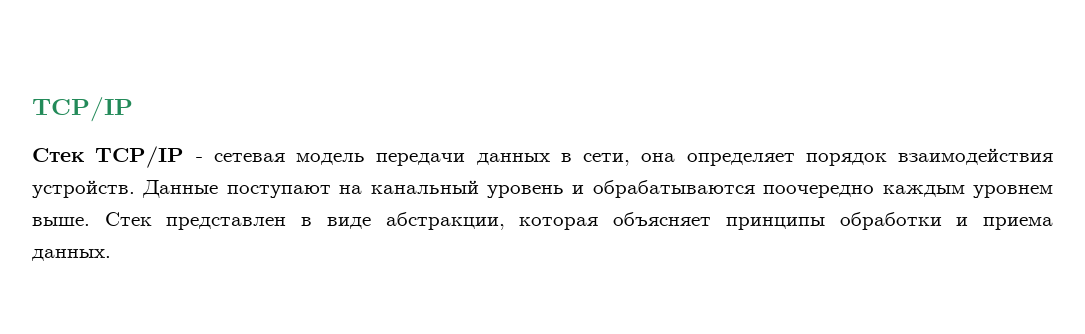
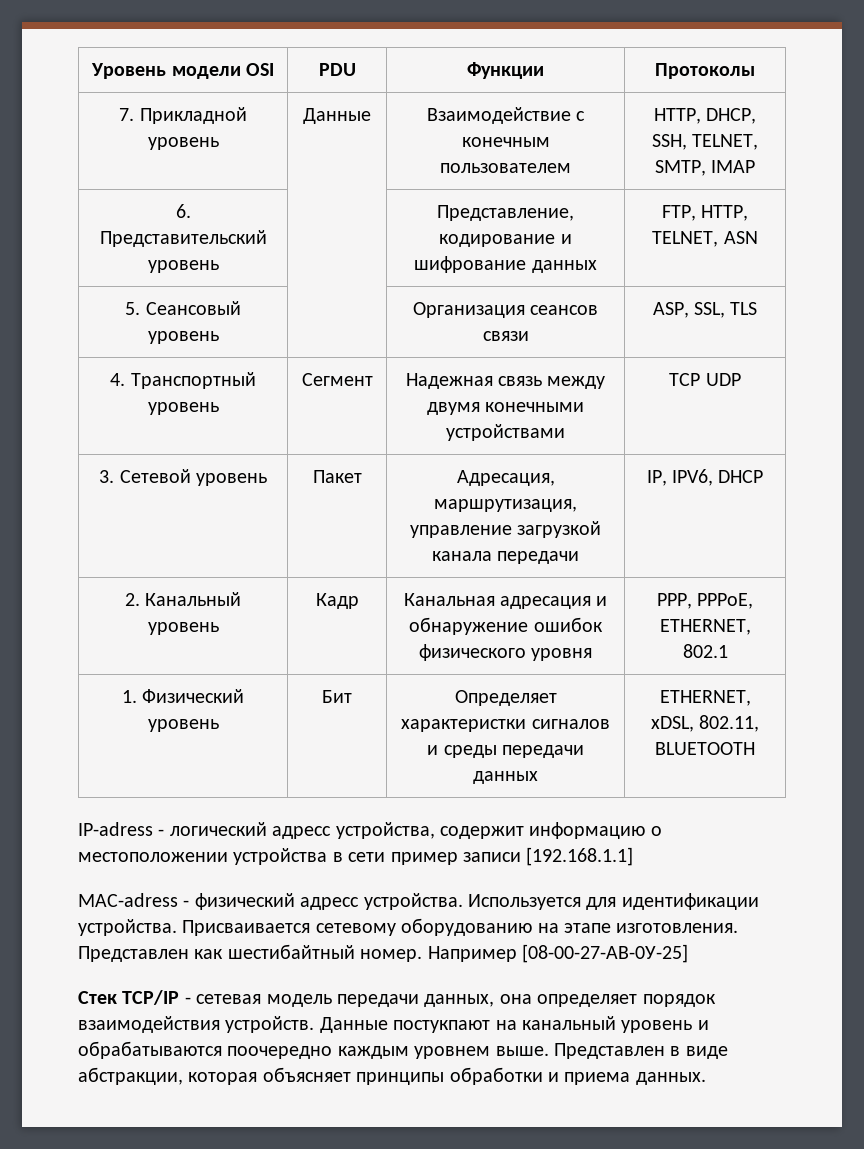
[32,97,133,122] TCP/IP -> [91,63,274,79] [318,63,356,76] [467,62,544,79] [655,63,755,79] [119,107,247,124] [147,137,219,150] [303,108,371,124] [426,107,586,124] [461,137,550,147] [440,163,571,173] [653,108,757,124] [651,134,759,150] [654,160,756,176] [175,204,191,218] [99,230,267,247] [147,260,219,273] [437,205,574,221] [439,234,572,247] [414,256,597,273] [661,205,749,221] [652,231,758,247] [125,301,241,315] [147,331,219,344] [412,302,599,318] [482,331,529,341] [652,302,758,318] [110,372,256,389] [147,402,219,415] [301,373,373,386] [405,373,606,389] [426,402,585,415] [446,424,565,441] [669,373,741,386] [99,469,267,486] [312,470,362,483] [456,470,555,486] [434,499,577,512] [409,521,602,538] [431,551,580,564] [646,469,764,486] [124,592,242,606] [147,622,219,635] [315,593,359,609] [403,593,608,609] [409,617,603,635] [418,644,593,661] [656,593,754,609] [659,619,751,635] [682,644,728,658] [121,689,245,703] [147,719,219,732] [322,690,352,703] [454,690,557,706] [401,719,610,732] [427,745,584,758] [473,771,538,784] [659,690,751,706] [650,715,760,732] [655,742,755,755] [78,822,662,839] [78,847,634,866] [78,893,759,910] [78,918,739,936] [78,944,688,963] Уровень модели OSI | PDU | Функции | Протоколы // 7. Прикладной уровень | Данные | Взаимодействие с конечным пользователем | HTTP, DHCP, SSH, TELNET, SMTP, IMAP // 6. Представительский уровень | | Представление, кодирование и шифрование данных | FTP, HTTP, TELNET, ASN // 5. Сеансовый уровень | | Организация сеансов связи | ASP, SSL, TLS // 4. Транспортный уровень | Сегмент | Надежная связь между двумя конечными устройствами | TCP UDP // 3. Сетевой уровень | Пакет | Адресация, маршрутизация, управление загрузкой канала передачи | IP, IPV6, DHCP // 2. Канальный уровень | Кадр | Канальная адресация и обнаружение ошибок физического уровня | PPP, PPPoE, ETHERNET, 802.1 // 1. Физический уровень | Бит | Определяет характеристки сигналов и среды передачи данных | ETHERNET, xDSL, 802.11, BLUETOOTH // IP-adress - логический адресс устройства, содержит информацию о местоположении устройства в сети пример записи [192.168.1.1] // MAC-adress - физический адресс устройства. Используется для идентификации устройства. Присваивается сетевому оборудованию на этапе изготовления. Представлен как шестибайтный номер. Например [08-00-27-АВ-0У-25]
[476,153,630,166] данных в сети, -> [424,994,495,1007] данных,
[226,185,331,198] поступают -> [393,1020,491,1033] постукпают
[104,212,287,230] Стек представлен -> [554,1043,665,1059] Представлен

